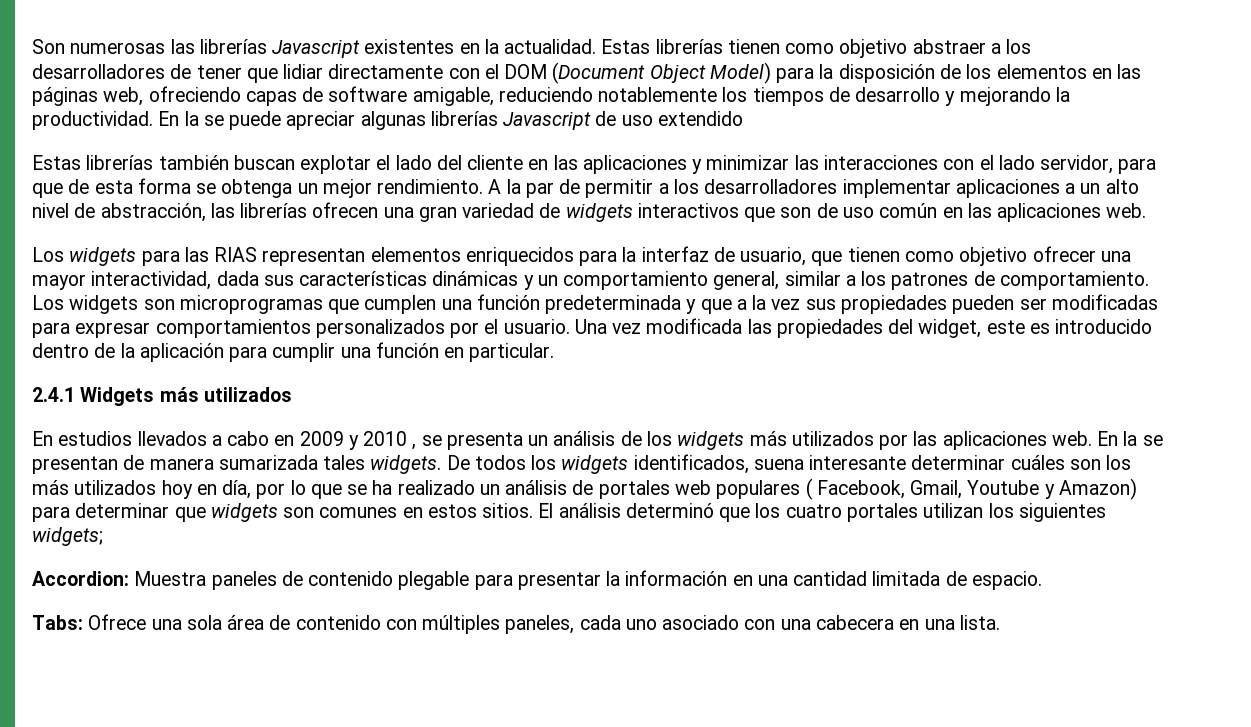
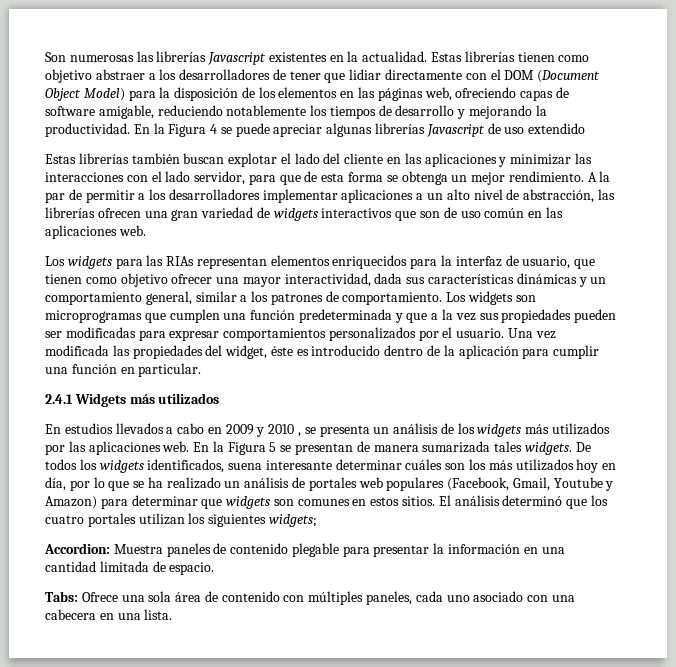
(199, 118) none -> [168,124,218,137] Figura 4
[214,247,258,262] RIAS -> [166,256,195,266] RIAs
[986,320,1025,334] este -> [270,346,293,356] éste
(1138, 438) none -> [227,442,277,455] Figura 5
[805,478,905,500] ( Facebook, -> [447,477,510,491] (Facebook,

